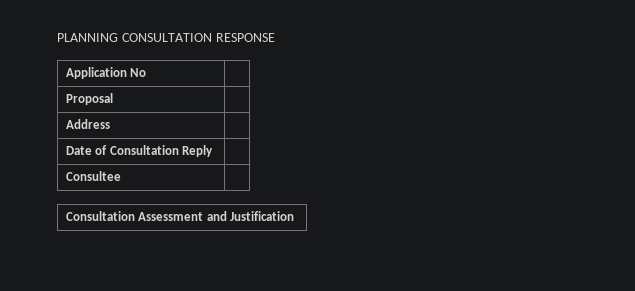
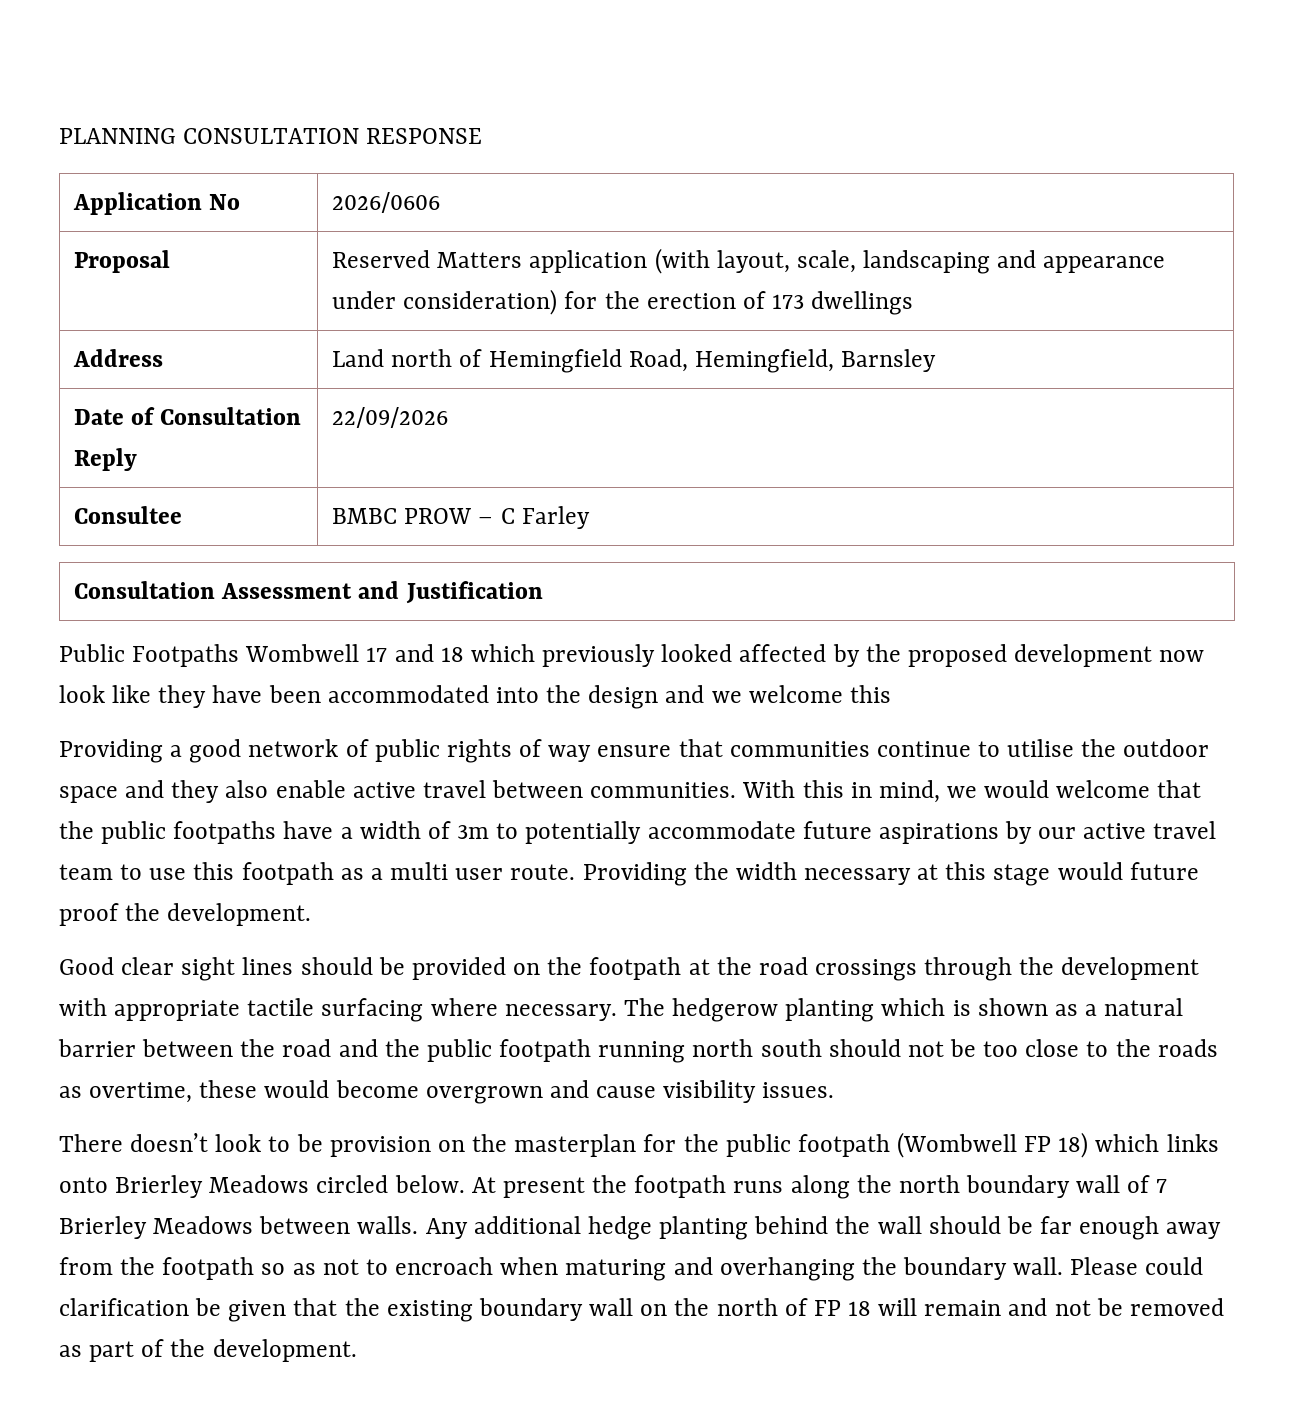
(147, 72) none -> [332,192,441,213] 2026/0606
[65,119,110,129] // Address | -> [332,248,1166,274] [332,289,914,315] [73,349,164,367] [332,349,936,373] Reserved Matters application (with layout, scale, landscaping and appearance under consideration) for the erection of 173 dwellings // Address | Land north of Hemingfield Road, Hemingfield, Barnsley
(213, 151) none -> [332,407,449,428] 22/09/2026
(121, 176) none -> [332,506,590,529] BMBC PROW – C Farley
(294, 216) none -> [59,644,1205,667] [59,685,891,709] [59,739,1210,763] [59,780,1202,803] [59,821,1217,844] [59,862,1199,886] [59,903,312,926] [59,957,1200,981] [59,998,1184,1022] [58,1039,1218,1063] [59,1080,835,1104] [59,1132,1219,1158] [59,1175,1168,1199] [59,1216,1222,1240] [59,1257,1204,1281] [59,1298,1224,1322] [59,1339,357,1362] // Public Footpaths Wombwell 17 and 18 which previously looked affected by the proposed development now look like they have been accommodated into the design and we welcome this // Providing a good network of public rights of way ensure that communities continue to utilise the outdoor space and they also enable active travel between communities. With this in mind, we would welcome that the public footpaths have a width of 3m to potentially accommodate future aspirations by our active travel team to use this footpath as a multi user route. Providing the width necessary at this stage would future proof the development. // Good clear sight lines should be provided on the footpath at the road crossings through the development with appropriate tactile surfacing where necessary. The hedgerow planting which is shown as a natural barrier between the road and the public footpath running north south should not be too close to the roads as overtime, these would become overgrown and cause visibility issues. // There doesn’t look to be provision on the masterplan for the public footpath (Wombwell FP 18) which links onto Brierley Meadows circled below. At present the footpath runs along the north boundary wall of 7 Brierley Meadows between walls. Any additional hedge planting behind the wall should be far enough away from the footpath so as not to encroach when maturing and overhanging the boundary wall. Please could clarification be given that the existing boundary wall on the north of FP 18 will remain and not be removed as part of the development.

